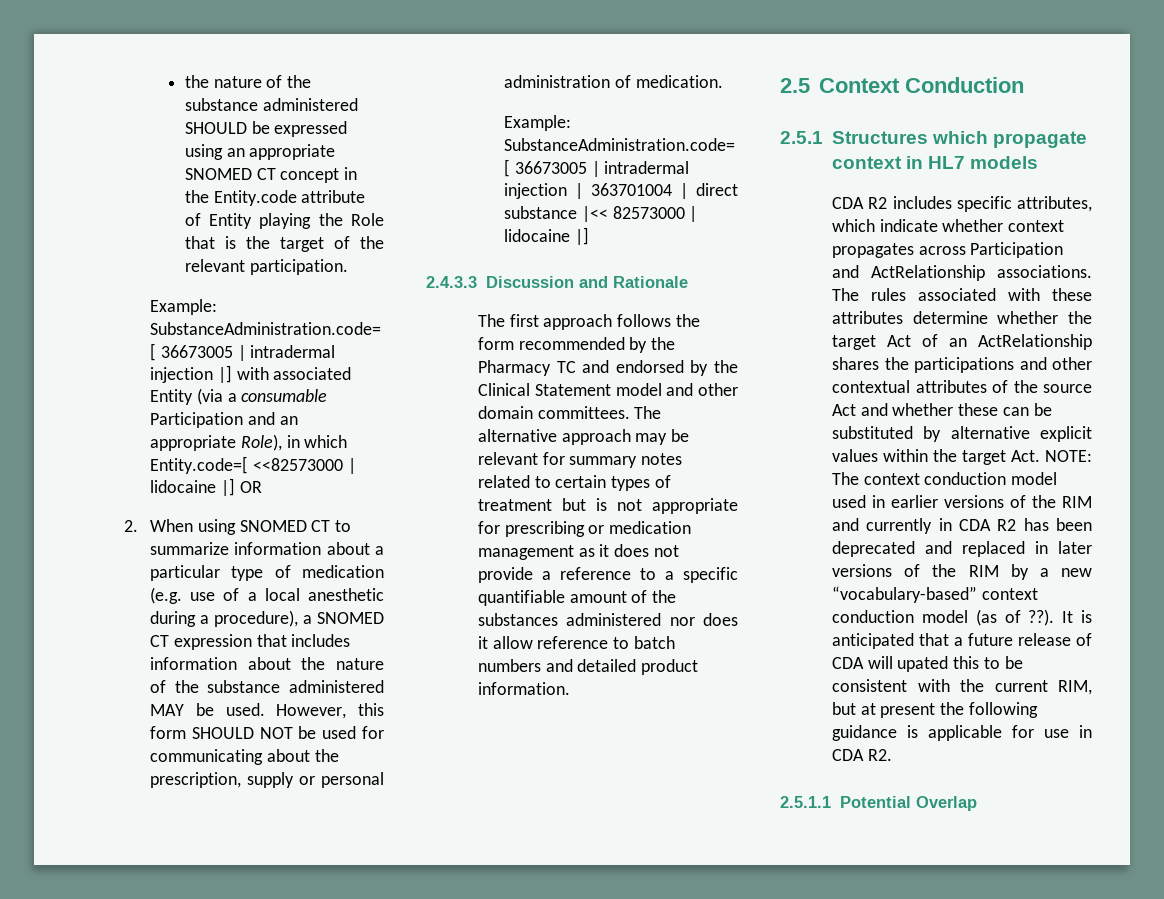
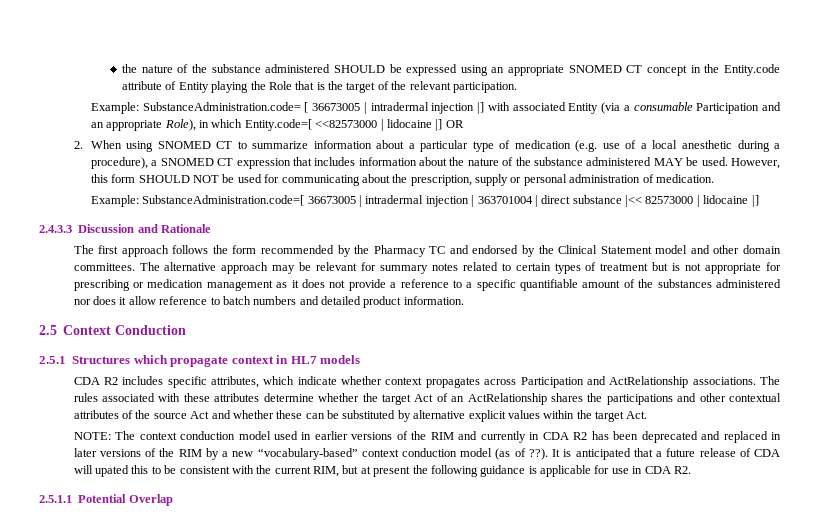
(1041, 456) none -> (648, 415) //

